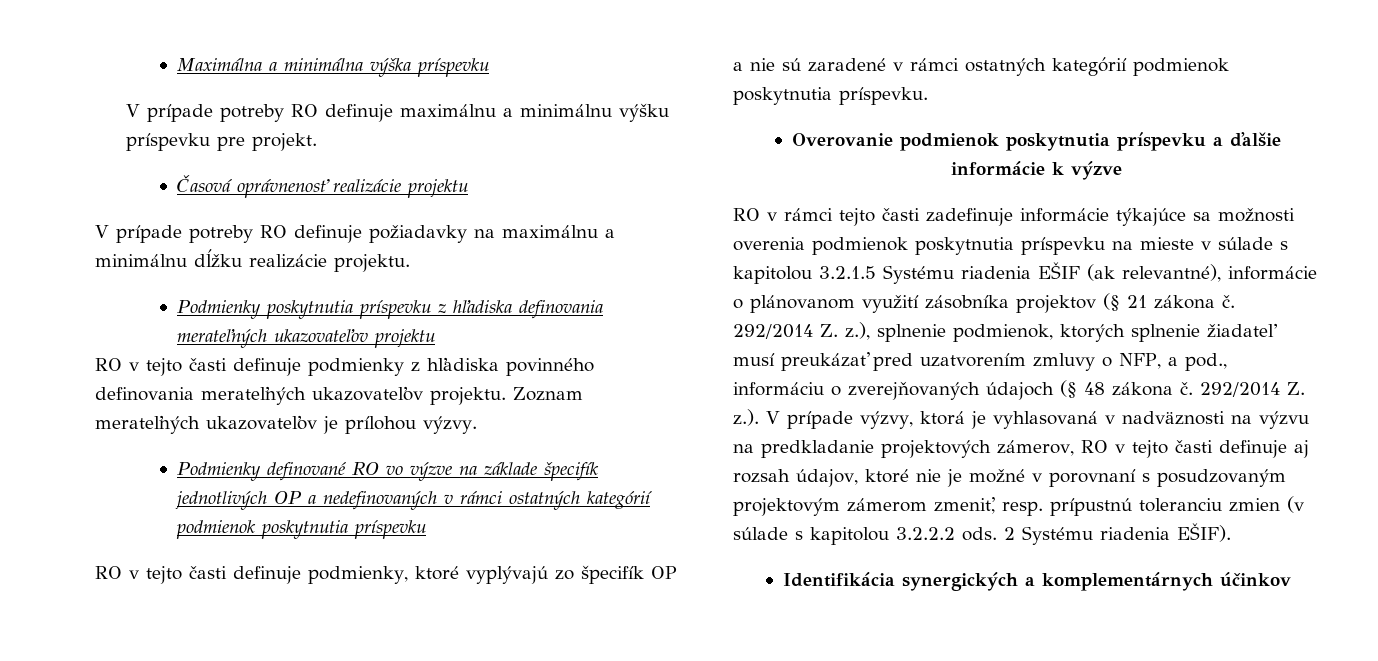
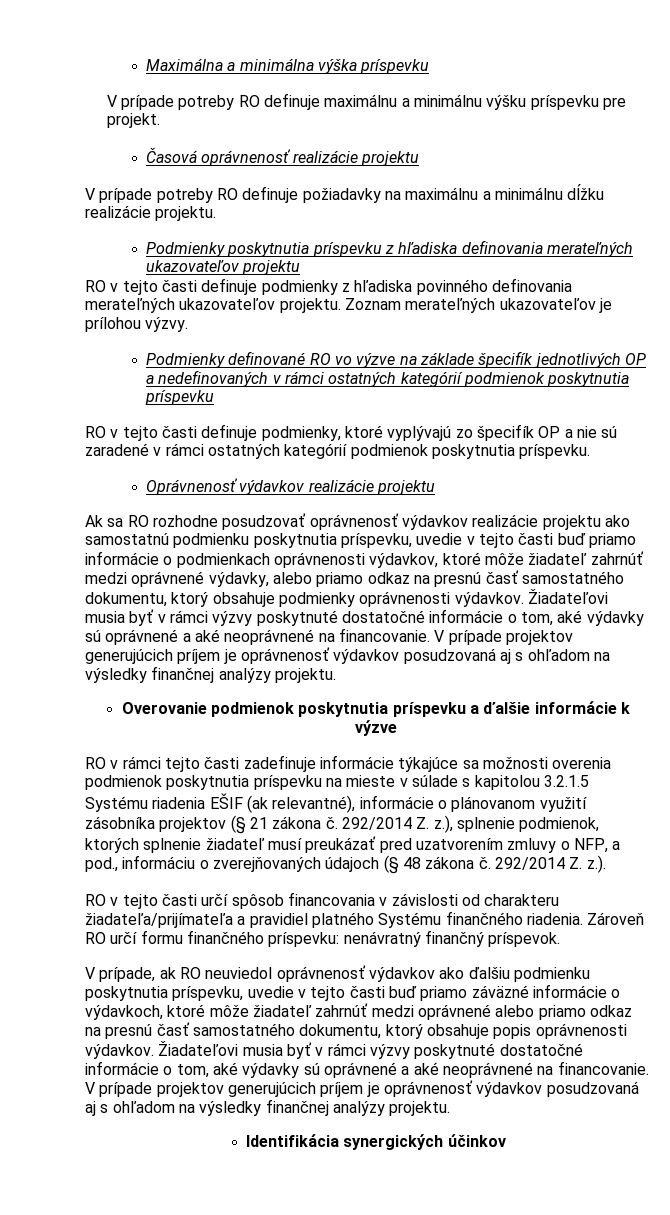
(928, 96) none -> [146,478,436,495] [85,513,630,530] [85,533,636,548] [85,551,644,568] [85,570,624,587] [85,589,608,607] [85,609,644,626] [85,628,573,645] [85,647,610,664] [85,666,336,683] // Oprávnenosť výdavkov realizácie projektu // Ak sa RO rozhodne posudzovať oprávnenosť výdavkov realizácie projektu ako samostatnú podmienku poskytnutia príspevku, uvedie v tejto časti buď priamo informácie o podmienkach oprávnenosti výdavkov, ktoré môže žiadateľ zahrnúť medzi oprávnené výdavky, alebo priamo odkaz na presnú časť samostatného dokumentu, ktorý obsahuje podmienky oprávnenosti výdavkov. Žiadateľovi musia byť v rámci výzvy poskytnuté dostatočné informácie o tom, aké výdavky sú oprávnené a aké neoprávnené na financovanie. V prípade projektov generujúcich príjem je oprávnenosť výdavkov posudzovaná aj s ohľadom na výsledky finančnej analýzy projektu.
[766,411,1309,429] [733,440,1309,458] [733,469,1286,487] [733,496,1304,516] [733,523,1231,545] V prípade výzvy, ktorá je vyhlasovaná v nadväznosti na výzvu na predkladanie projektových zámerov, RO v tejto časti definuje aj rozsah údajov, ktoré nie je možné v porovnaní s posudzovaným projektovým zámerom zmeniť, resp. prípustnú toleranciu zmien (v súlade s kapitolou 3.2.2.2 ods. 2 Systému riadenia EŠIF). -> [85,892,560,909] [85,911,645,928] [85,930,561,947] [85,965,590,982] [85,984,621,1001] [85,1003,632,1020] [85,1022,627,1039] [85,1041,583,1059] [85,1061,649,1078] [85,1080,639,1097] [85,1099,451,1116] // RO v tejto časti určí spôsob financovania v závislosti od charakteru žiadateľa/prijímateľa a pravidiel platného Systému finančného riadenia. Zároveň RO určí formu finančného príspevku: nenávratný finančný príspevok. // V prípade, ak RO neuviedol oprávnenosť výdavkov ako ďalšiu podmienku poskytnutia príspevku, uvedie v tejto časti buď priamo záväzné informácie o výdavkoch, ktoré môže žiadateľ zahrnúť medzi oprávnené alebo priamo odkaz na presnú časť samostatného dokumentu, ktorý obsahuje popis oprávnenosti výdavkov. Žiadateľovi musia byť v rámci výzvy poskytnuté dostatočné informácie o tom, aké výdavky sú oprávnené a aké neoprávnené na financovanie. V prípade projektov generujúcich príjem je oprávnenosť výdavkov posudzovaná aj s ohľadom na výsledky finančnej analýzy projektu.
[1024,572,1213,591] a komplementárnych -> (444, 1142) none

